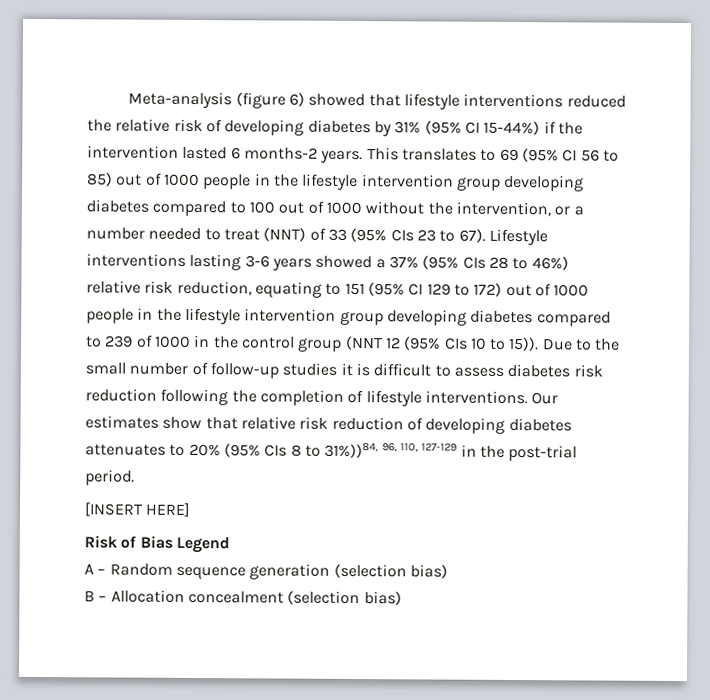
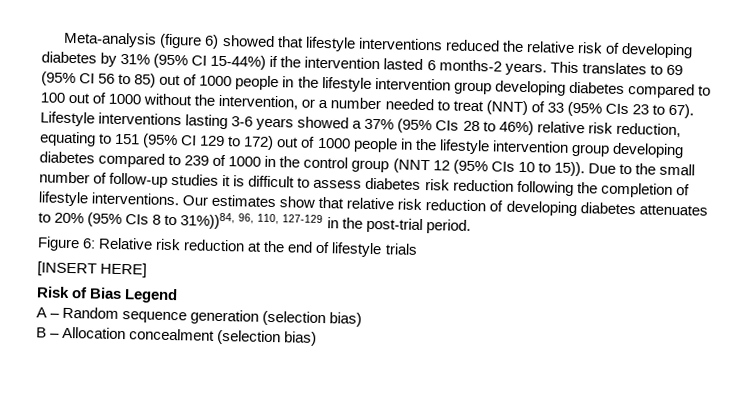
(135, 477) none -> [37,236,418,258] // Figure 6: Relative risk reduction at the end of lifestyle trials

